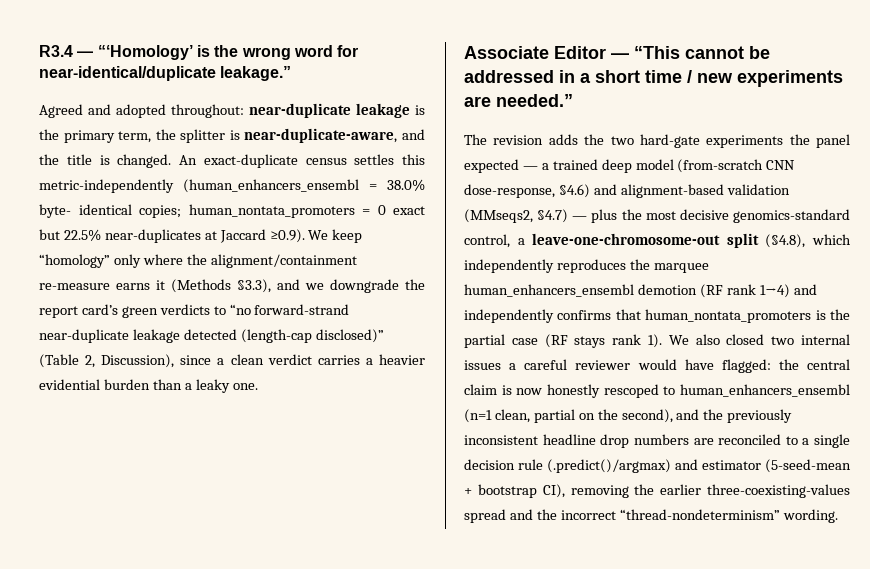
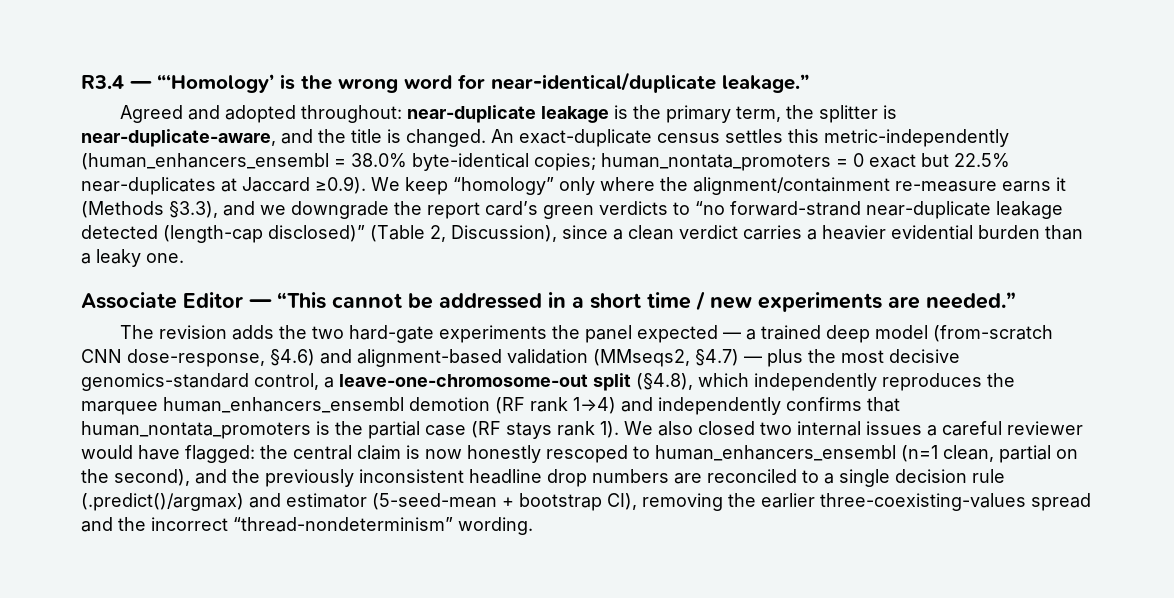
[39,204,132,218] byte- identical -> [412,153,529,171] byte-identical

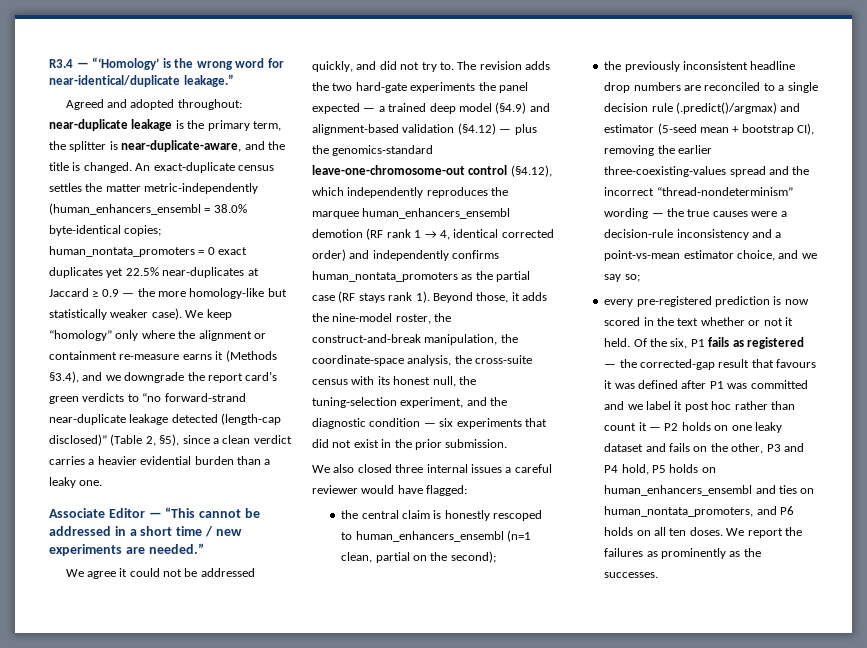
[788,129,819,143] this -> [85,183,141,192] the matter
[921,153,949,167] but -> [49,267,124,278] duplicates yet
[315,176,366,194] ≥0.9). -> [92,288,287,299] [49,308,182,320] ≥ 0.9 — the more homology-like but statistically weaker case).
[693,177,890,195] alignment/containment -> [198,330,266,341] [49,351,117,360] alignment or containment
[169,201,218,218] §3.3), -> [49,371,79,383] §3.4),
[451,225,557,242] Discussion), -> [159,434,180,446] §5),
(1016, 300) none -> [65,568,255,579] [312,61,454,72] We agree it could not be addressed quickly, and did not try to.
[933,325,1054,342] [81,349,315,367] (from-scratch CNN dose-response, §4.6) -> [495,102,527,114] (§4.9)
[593,349,739,367] (MMseqs2, §4.7) -> [457,123,496,135] (§4.12)
[841,349,960,363] [81,373,693,391] most decisive genomics-standard control, a leave-one-chromosome-out split (§4.8), -> [332,145,434,156] [312,165,552,177] genomics-standard leave-one-chromosome-out control (§4.12),
[573,397,900,415] [81,421,330,439] 1→4) and independently confirms that human_nontata_promoters is -> [414,229,554,240] [312,249,500,261] [312,271,473,282] 1 → 4, identical corrected order) and independently confirms human_nontata_promoters as
(619, 429) none -> [432,292,547,303] [312,313,452,324] [312,334,518,345] [312,355,533,366] [312,376,476,387] [312,397,508,408] [312,418,547,429] [312,439,508,450] Beyond those, it adds the nine-model roster, the construct-and-break manipulation, the coordinate-space analysis, the cross-suite census with its honest null, the tuning-selection experiment, and the diagnostic condition — six experiments that did not exist in the prior submission. //
[760,422,792,435] two -> [395,464,424,473] three
(255, 454) none -> (468, 490) //
[425,449,462,459] now -> (442, 514) none
[114,469,227,486] second), and -> [450,551,496,563] second); //
[372,493,497,510] (5-seed-mean -> [657,123,729,135] (5-seed mean
[458,517,533,535] wording. -> [604,208,787,219] [604,229,782,240] [604,250,817,261] [604,274,640,282] [604,296,809,307] [604,317,793,326] [604,337,804,349] [604,359,817,370] [604,380,808,389] [604,401,795,412] [604,422,782,433] [604,443,804,454] [604,464,716,475] [604,485,815,496] [604,506,794,517] [604,527,802,538] [604,548,761,559] [604,572,659,578] wording — the true causes were a decision-rule inconsistency and a point-vs-mean estimator choice, and we say so; // every pre-registered prediction is now scored in the text whether or not it held. Of the six, P1 fails as registered — the corrected-gap result that favours it was defined after P1 was committed and we label it post hoc rather than count it — P2 holds on one leaky dataset and fails on the other, P3 and P4 hold, P5 holds on human_enhancers_ensembl and ties on human_nontata_promoters, and P6 holds on all ten doses. We report the failures as prominently as the successes.

